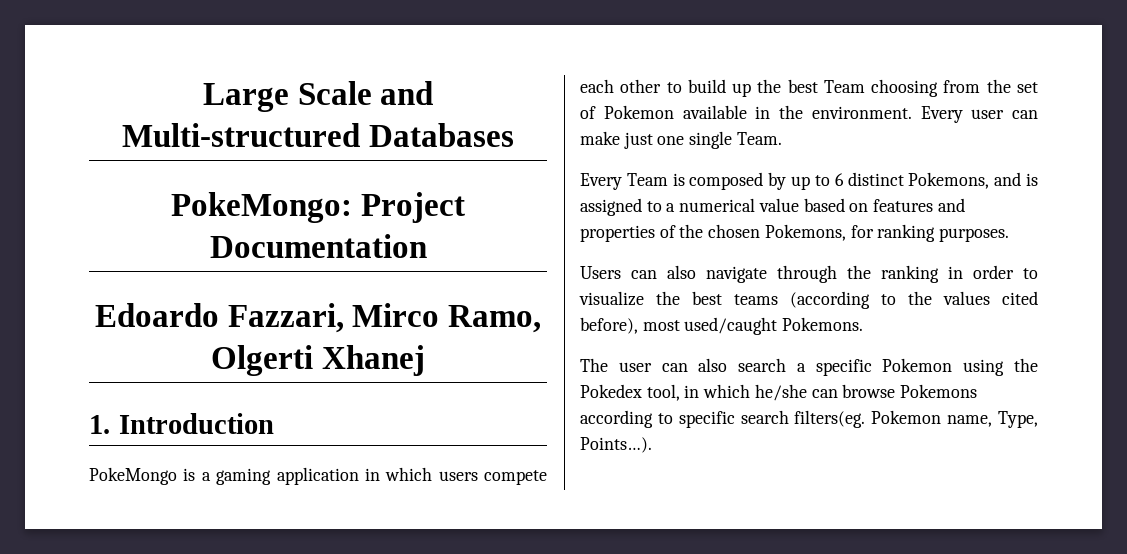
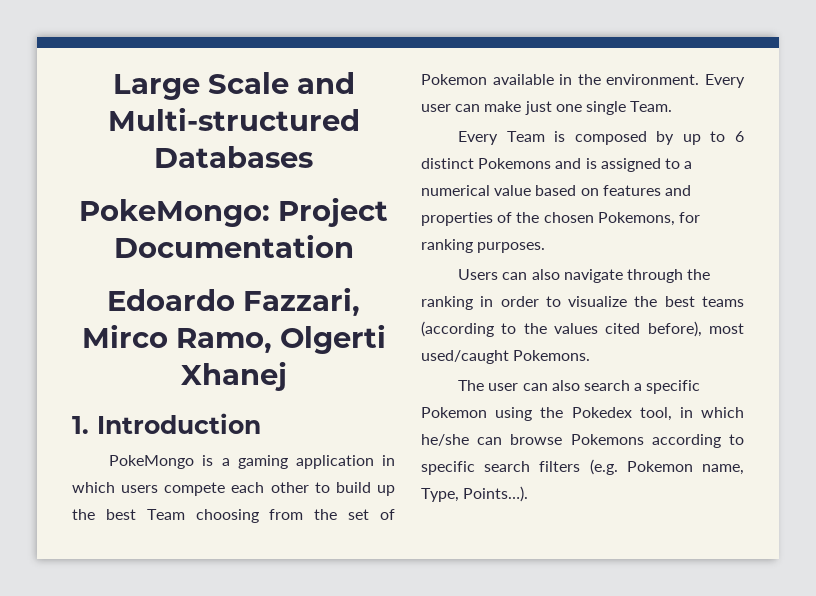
[908,172,990,189] Pokemons, -> [478,158,552,169] Pokemons
[794,410,866,428] filters(eg. -> [539,459,618,475] filters (e.g.

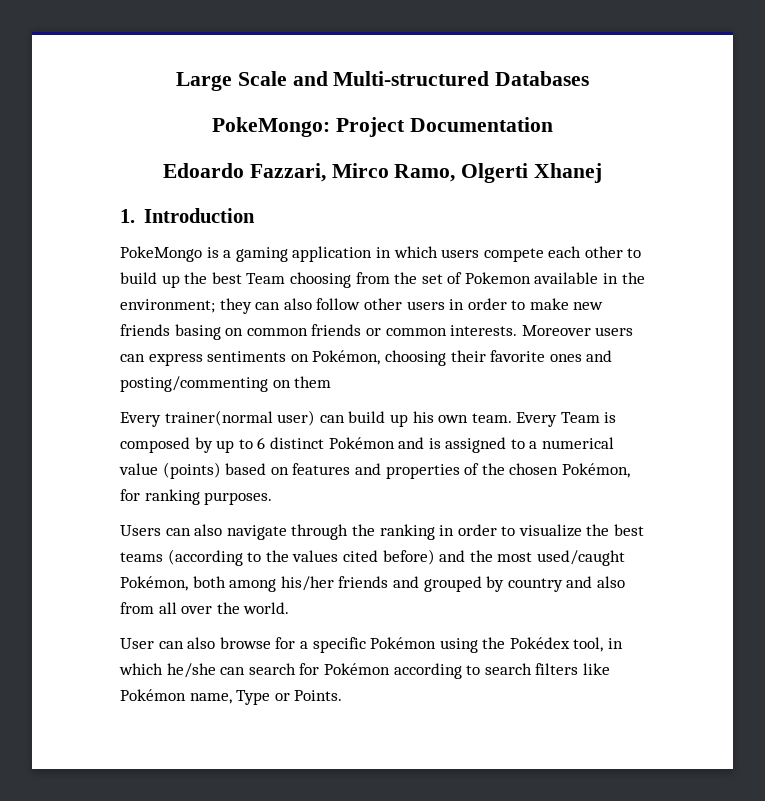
[606,74,745,88] [421,101,673,115] environment. Every user can make just one single Team. // -> [120,298,604,314] [120,324,634,340] [120,350,613,366] [120,376,332,392] [120,410,512,427] environment; they can also follow other users in order to make new friends basing on common friends or common interests. Moreover users can express sentiments on Pokémon, choosing their favorite ones and posting/commenting on them // Every trainer(normal user) can build up his own team.
[478,158,552,169] Pokemons -> [328,437,395,449] Pokémon
(532, 190) none -> [162,462,221,479] (points)
[597,212,675,226] Pokemons, -> [561,463,630,478] Pokémon,
[647,321,744,337] [421,350,591,364] [458,380,631,391] before), most used/caught Pokemons. // The user can also search -> [382,549,625,566] [120,576,625,592] [120,602,290,614] [120,637,296,649] before) and the most used/caught Pokémon, both among his/her friends and grouped by country and also from all over the world. // User can also browse for
[421,407,487,418] Pokemon -> [370,637,437,649] Pokémon
[571,407,632,418] Pokedex -> [509,637,570,649] Pokédex
[510,434,644,445] browse Pokemons -> [248,663,390,675] search for Pokémon
[421,461,475,475] specific -> (481, 670) none
[589,459,744,475] [421,486,529,502] (e.g. Pokemon name, Type, Points…). -> [582,663,610,675] [120,689,343,705] like Pokémon name, Type or Points.

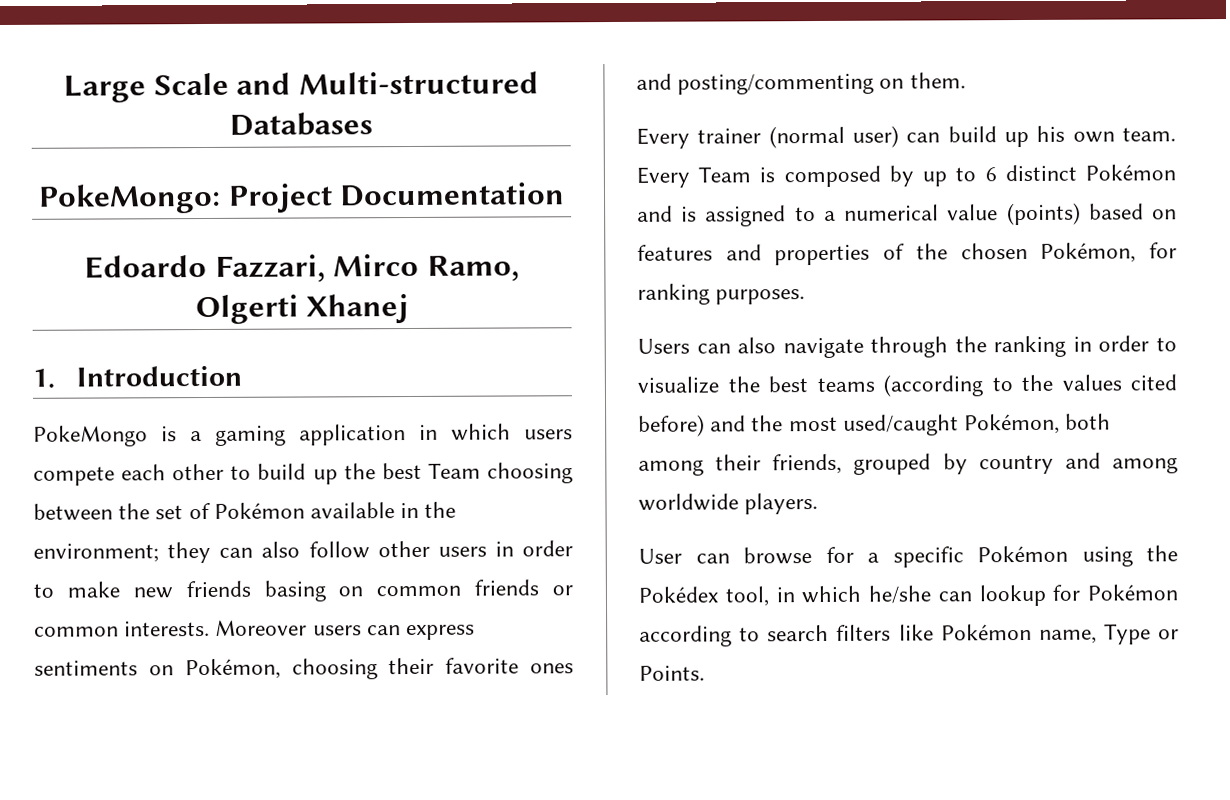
[355,272,390,284] from -> [33,503,113,521] between
[464,272,531,284] Pokemon -> [213,502,305,519] Pokémon
[294,376,332,388] [120,410,273,427] them // Every trainer(normal -> [909,72,966,89] [636,125,845,149] them. // Every trainer (normal
[280,576,419,591] his/her friends and -> [715,453,843,475] their friends,
[596,576,625,588] [120,602,290,614] also from all over the world. -> [1112,457,1178,474] [638,493,819,515] among worldwide players.
[187,637,216,649] also -> (730, 558) none
[248,663,296,675] search -> [978,584,1047,607] lookup

